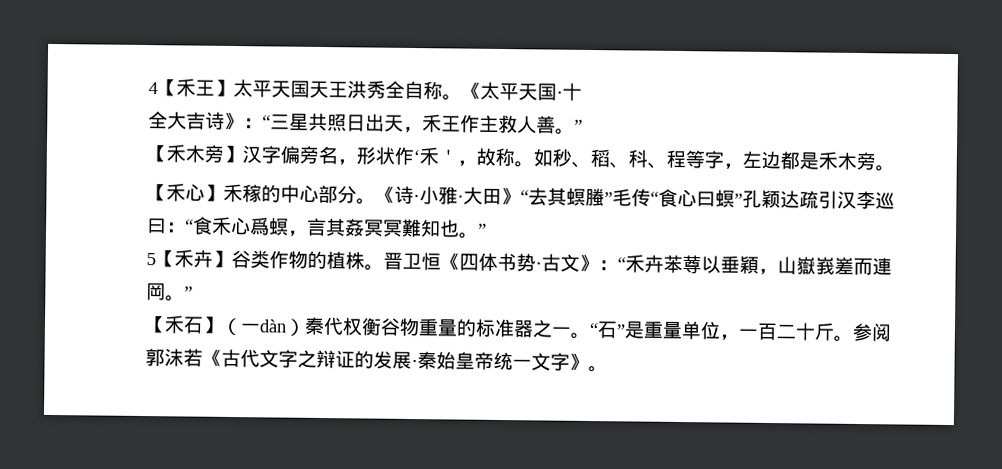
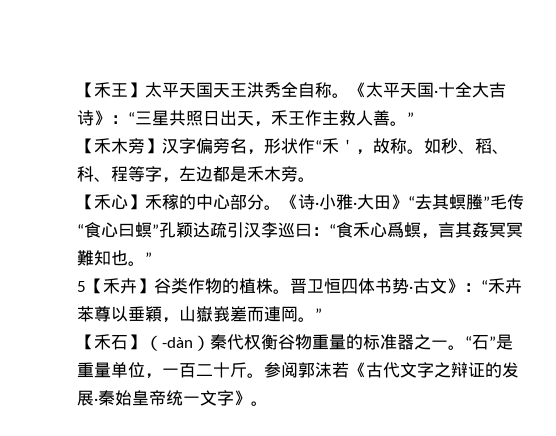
[148,82,158,95] 4 -> (77, 90) none
(582, 91) // -> (455, 90) none
[413,150,420,164] ‘ -> [315,140,322,152] “
[440,252,460,271] 《 -> (341, 286) none
[682,255,702,274] 䔿 -> [94,306,111,322] 尊
[240,319,287,333] 一dàn -> [162,337,193,348] -dàn

